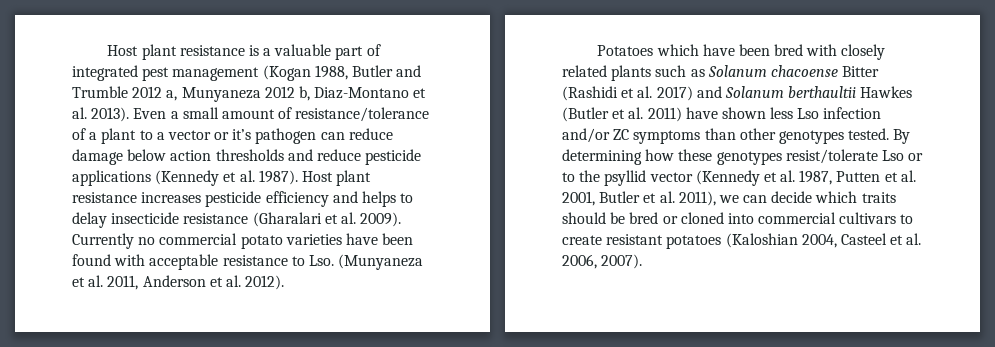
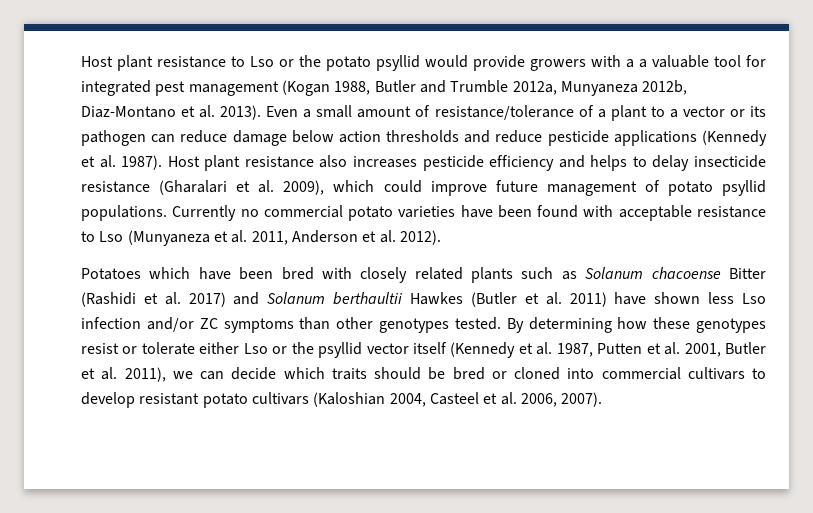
[107,44,381,60] Host plant resistance is a valuable part of -> [81,55,766,71] Host plant resistance to Lso or the potato psyllid would provide growers with a a valuable tool for
[132,86,310,102] 2012 a, Munyaneza 2012 b, -> [512,80,688,96] 2012a, Munyaneza 2012b,
[232,129,252,140] it’s -> [749,106,766,117] its
(137, 197) none -> [319,155,348,168] also
[360,212,402,227] 2009). -> [283,180,767,196] [81,205,167,221] 2009), which could improve future management of potato psyllid populations.
[308,255,334,266] Lso. -> [99,231,124,242] Lso
[785,149,924,164] [562,172,575,182] resist/tolerate Lso or to -> [81,342,288,355] resist or tolerate either Lso or
(693, 177) none -> [413,342,448,354] itself
[562,234,722,249] create resistant potatoes -> [81,392,309,408] develop resistant potato cultivars

